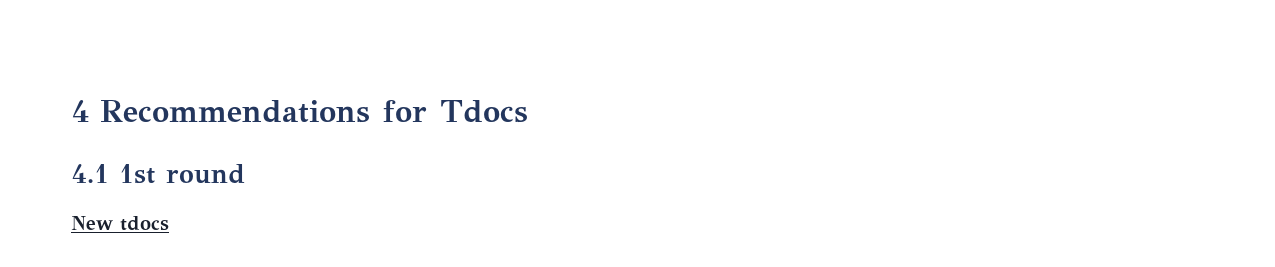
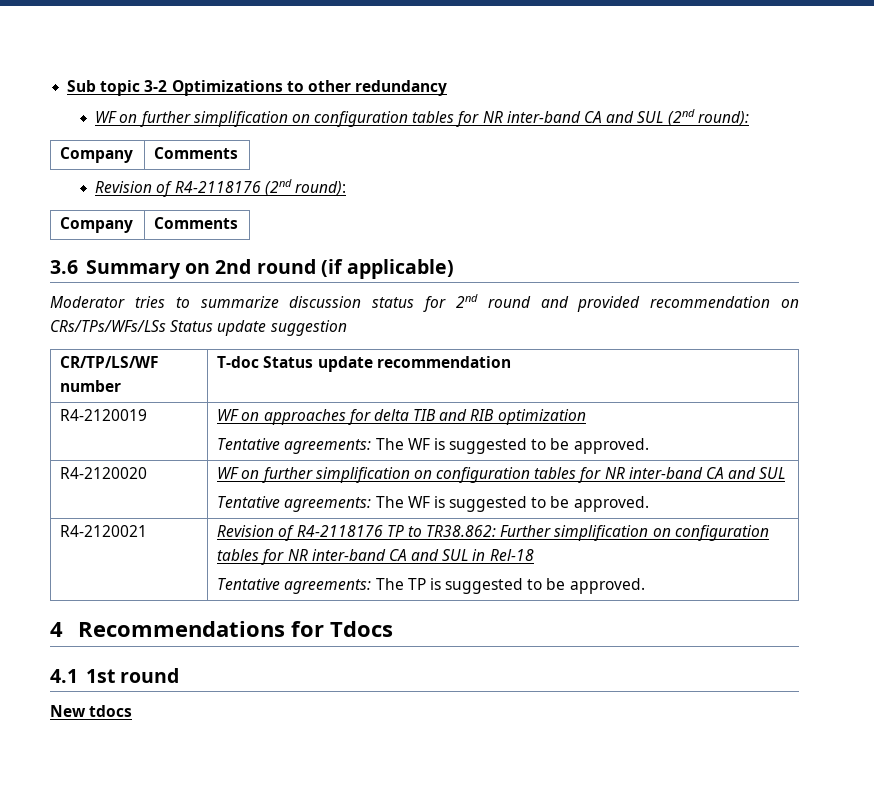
(71, 111) none -> [67,80,448,96] [95,109,749,127] [60,147,134,163] [154,147,239,159] [95,179,346,197] [60,217,134,233] [154,217,239,229] [50,259,455,279] [50,294,800,312] [50,320,347,336] [60,356,160,368] [60,380,122,392] [217,356,511,372] [60,409,148,421] [217,409,586,425] [217,438,649,454] [60,467,148,479] [217,467,786,483] [217,496,649,512] [60,525,148,537] [217,525,769,541] [217,549,534,565] [217,578,645,594] Sub topic 3-2 Optimizations to other redundancy // WF on further simplification on configuration tables for NR inter-band CA and SUL (2nd round): // Company | Comments // Revision of R4-2118176 (2nd round): // Company | Comments // 3.6 Summary on 2nd round (if applicable) // Moderator tries to summarize discussion status for 2nd round and provided recommendation on CRs/TPs/WFs/LSs Status update suggestion // CR/TP/LS/WF number | T-doc Status update recommendation // R4-2120019 | WF on approaches for delta TIB and RIB optimization // Tentative agreements: The WF is suggested to be approved. // R4-2120020 | WF on further simplification on configuration tables for NR inter-band CA and SUL // Tentative agreements: The WF is suggested to be approved. // R4-2120021 | Revision of R4-2118176 TP to TR38.862: Further simplification on configuration tables for NR inter-band CA and SUL in Rel-18 // Tentative agreements: The TP is suggested to be approved. //

